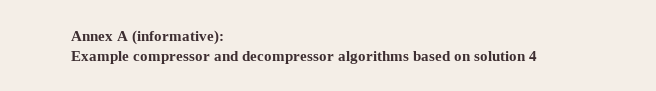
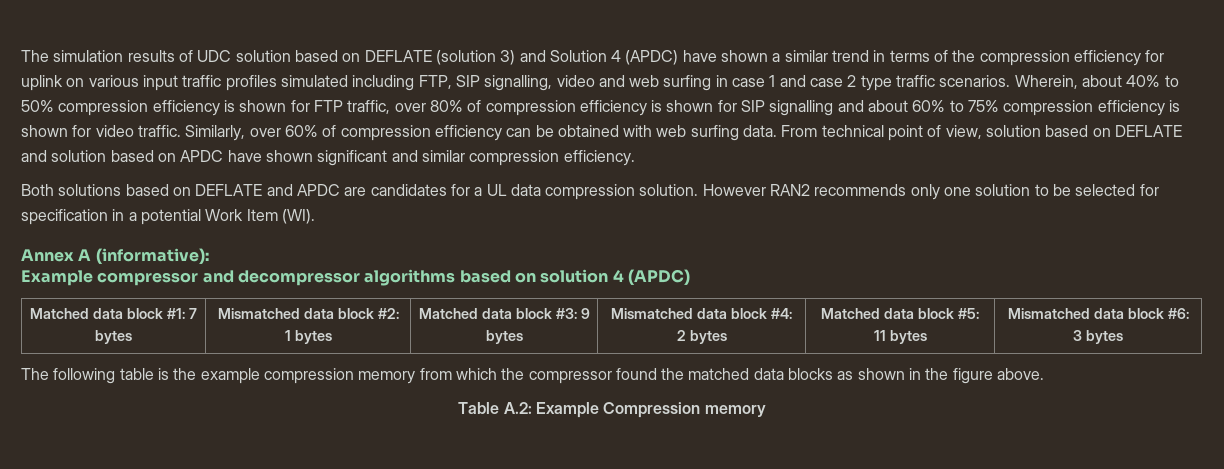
(71, 36) none -> [21,50,1165,66] [21,75,1179,91] [21,100,1181,116] [21,125,1183,141] [21,150,635,166] [21,184,1159,200] [21,209,315,225] The simulation results of UDC solution based on DEFLATE (solution 3) and Solution 4 (APDC) have shown a similar trend in terms of the compression efficiency for uplink on various input traffic profiles simulated including FTP, SIP signalling, video and web surfing in case 1 and case 2 type traffic scenarios. Wherein, about 40% to 50% compression efficiency is shown for FTP traffic, over 80% of compression efficiency is shown for SIP signalling and about 60% to 75% compression efficiency is shown for video traffic. Similarly, over 60% of compression efficiency can be obtained with web surfing data. From technical point of view, solution based on DEFLATE and solution based on APDC have shown significant and similar compression efficiency. // Both solutions based on DEFLATE and APDC are candidates for a UL data compression solution. However RAN2 recommends only one solution to be selected for specification in a potential Work Item (WI). //
(538, 56) none -> [627,269,690,285] [30,308,197,319] [95,330,132,344] [217,308,399,319] [284,330,332,344] [418,308,590,319] [485,330,523,344] [611,308,792,319] [676,330,727,344] [821,308,979,319] [873,330,927,344] [1007,308,1189,319] [1073,330,1123,344] [21,368,1045,384] [458,402,766,418] (APDC) // Matched data block #1: 7 bytes | Mismatched data block #2: 1 bytes | Matched data block #3: 9 bytes | Mismatched data block #4: 2 bytes | Matched data block #5: 11 bytes | Mismatched data block #6: 3 bytes // The following table is the example compression memory from which the compressor found the matched data blocks as shown in the figure above. // Table A.2: Example Compression memory

